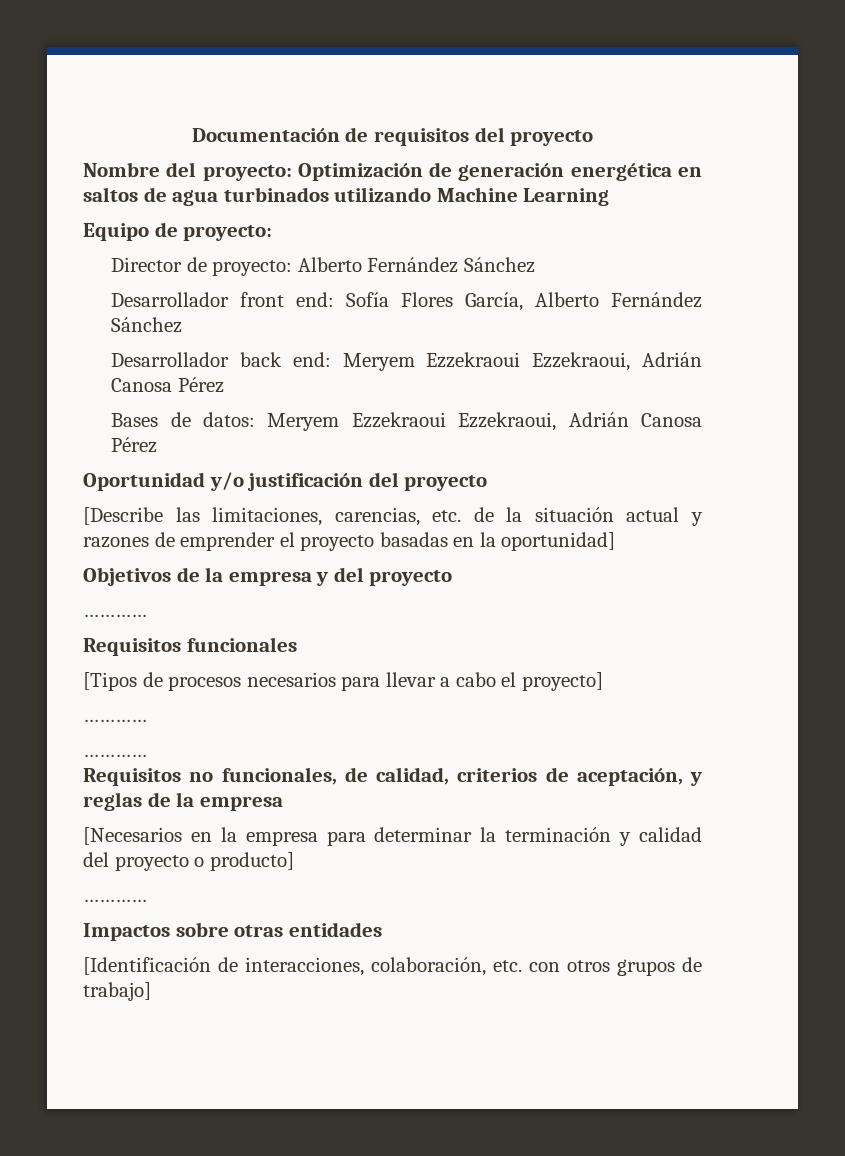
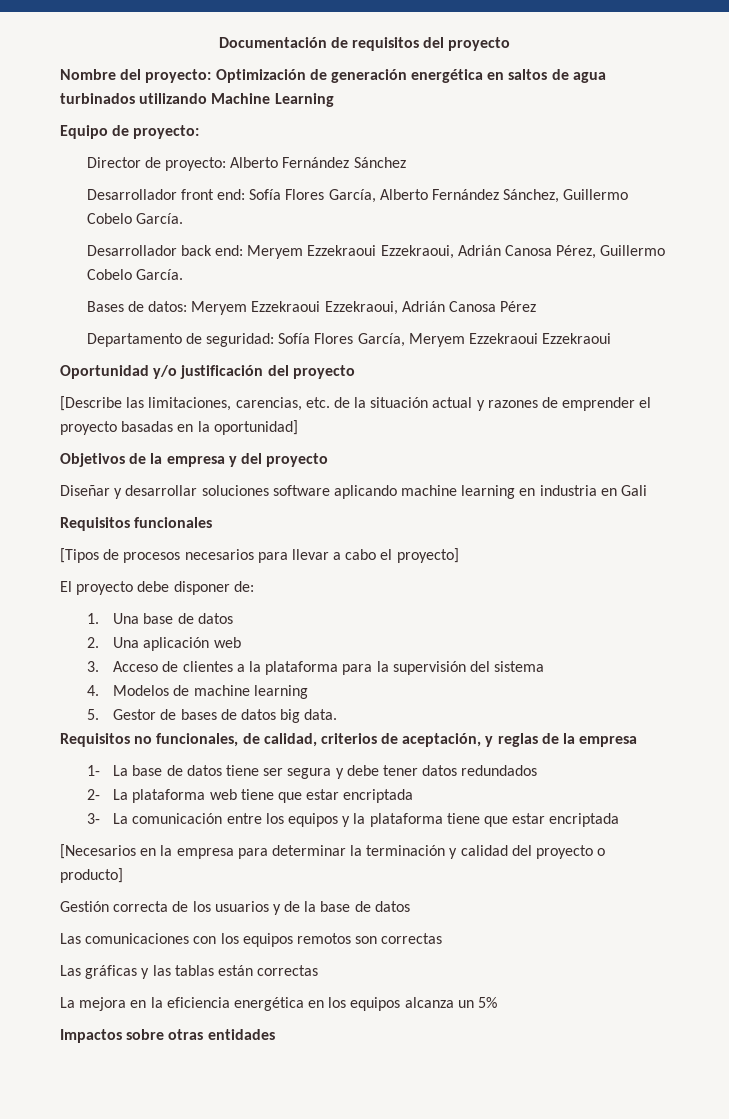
[111,317,183,333] Sánchez -> [503,189,629,203] [86,213,183,224] Sánchez, Guillermo Cobelo García.
[177,377,224,393] Pérez -> [556,245,666,259] [86,269,183,280] Pérez, Guillermo Cobelo García.
(158, 445) none -> [86,333,612,347] // Departamento de seguridad: Sofía Flores García, Meryem Ezzekraoui Ezzekraoui
[83,614,147,617] ………… -> [60,485,648,499] Diseñar y desarrollar soluciones software aplicando machine learning en industria en Gali
[83,719,147,722] [83,754,147,757] ………… // ………… -> [60,581,254,595] [86,613,233,624] [86,637,241,651] [86,661,545,675] [86,685,308,699] [86,709,338,723] El proyecto debe disponer de: // 1. Una base de datos // 2. Una aplicación web // 3. Acceso de clientes a la plataforma para la supervisión del sistema // 4. Modelos de machine learning // 5. Gestor de bases de datos big data.
(283, 803) none -> [86,765,538,779] [86,789,414,803] [86,813,620,827] // 1- La base de datos tiene ser segura y debe tener datos redundados // 2- La plataforma web tiene que estar encriptada // 3- La comunicación entre los equipos y la plataforma tiene que estar encriptada
[83,899,147,902] [83,922,382,941] [83,957,702,976] [83,982,151,1001] ………… // Impactos sobre otras entidades // [Identificación de interacciones, colaboración, etc. con otros grupos de trabajo] -> [60,901,410,915] [60,933,443,947] [60,965,319,979] [60,997,498,1011] [60,1029,275,1043] Gestión correcta de los usuarios y de la base de datos // Las comunicaciones con los equipos remotos son correctas // Las gráficas y las tablas están correctas // La mejora en la eficiencia energética en los equipos alcanza un 5% // Impactos sobre otras entidades

